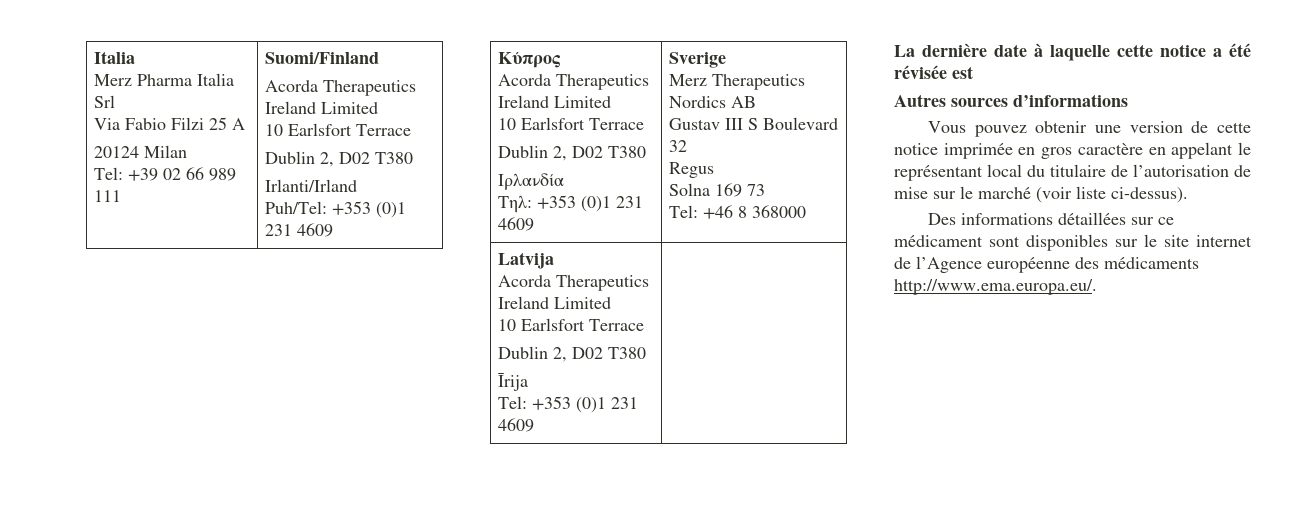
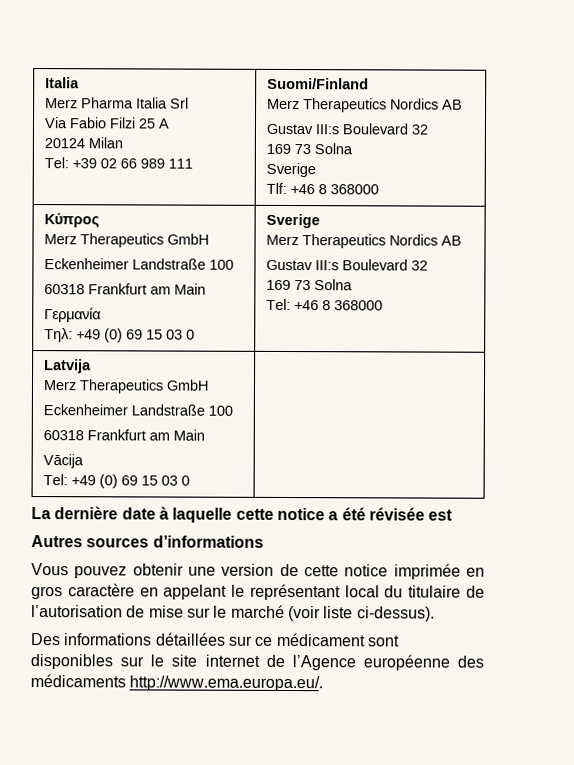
[265,80,417,96] [265,101,379,114] [265,123,412,136] [265,151,414,167] [265,179,358,192] [265,201,407,218] [265,223,334,237] [498,52,561,68] [498,74,650,90] [498,95,612,108] [498,117,645,130] [498,145,647,161] [498,173,565,190] [498,195,644,213] [498,217,535,231] Acorda Therapeutics Ireland Limited // 10 Earlsfort Terrace // Dublin 2, D02 T380 // Irlanti/Irland // Puh/Tel: +353 (0)1 231 4609 // Κύπρος // Acorda Therapeutics Ireland Limited // 10 Earlsfort Terrace // Dublin 2, D02 T380 // Ιρλανδία // Τηλ: +353 (0)1 231 4609 -> [266,98,463,113] [265,123,428,135] [265,143,353,155] [265,162,316,178] [265,182,379,195] [43,212,100,228] [43,233,209,248] [43,258,234,270] [43,283,206,295] [43,307,101,323] [43,328,195,343] Merz Therapeutics Nordics AB // Gustav III:s Boulevard 32 // 169 73 Solna // Sverige // Tlf: +46 8 368000 // Κύπρος // Merz Therapeutics GmbH // Eckenheimer Landstraße 100 // 60318 Frankfurt am Main // Γερμανία // Τηλ: +49 (0) 69 15 03 0
[725,117,839,130] [669,140,688,152] [669,162,715,178] [669,183,766,197] III S Boulevard 32 // Regus // Solna 169 73 -> [314,259,428,271] [265,279,353,291] III:s Boulevard 32 // 169 73 Solna
[498,275,650,291] [498,296,612,309] [498,318,645,331] [498,346,647,362] [498,373,529,391] [498,396,639,413] [498,418,535,432] Acorda Therapeutics Ireland Limited // 10 Earlsfort Terrace // Dublin 2, D02 T380 // Īrija // Tel: +353 (0)1 231 4609 -> [42,379,209,394] [42,404,233,416] [42,429,205,441] [42,454,84,469] [42,474,190,489] Merz Therapeutics GmbH // Eckenheimer Landstraße 100 // 60318 Frankfurt am Main // Vācija // Tel: +49 (0) 69 15 03 0

